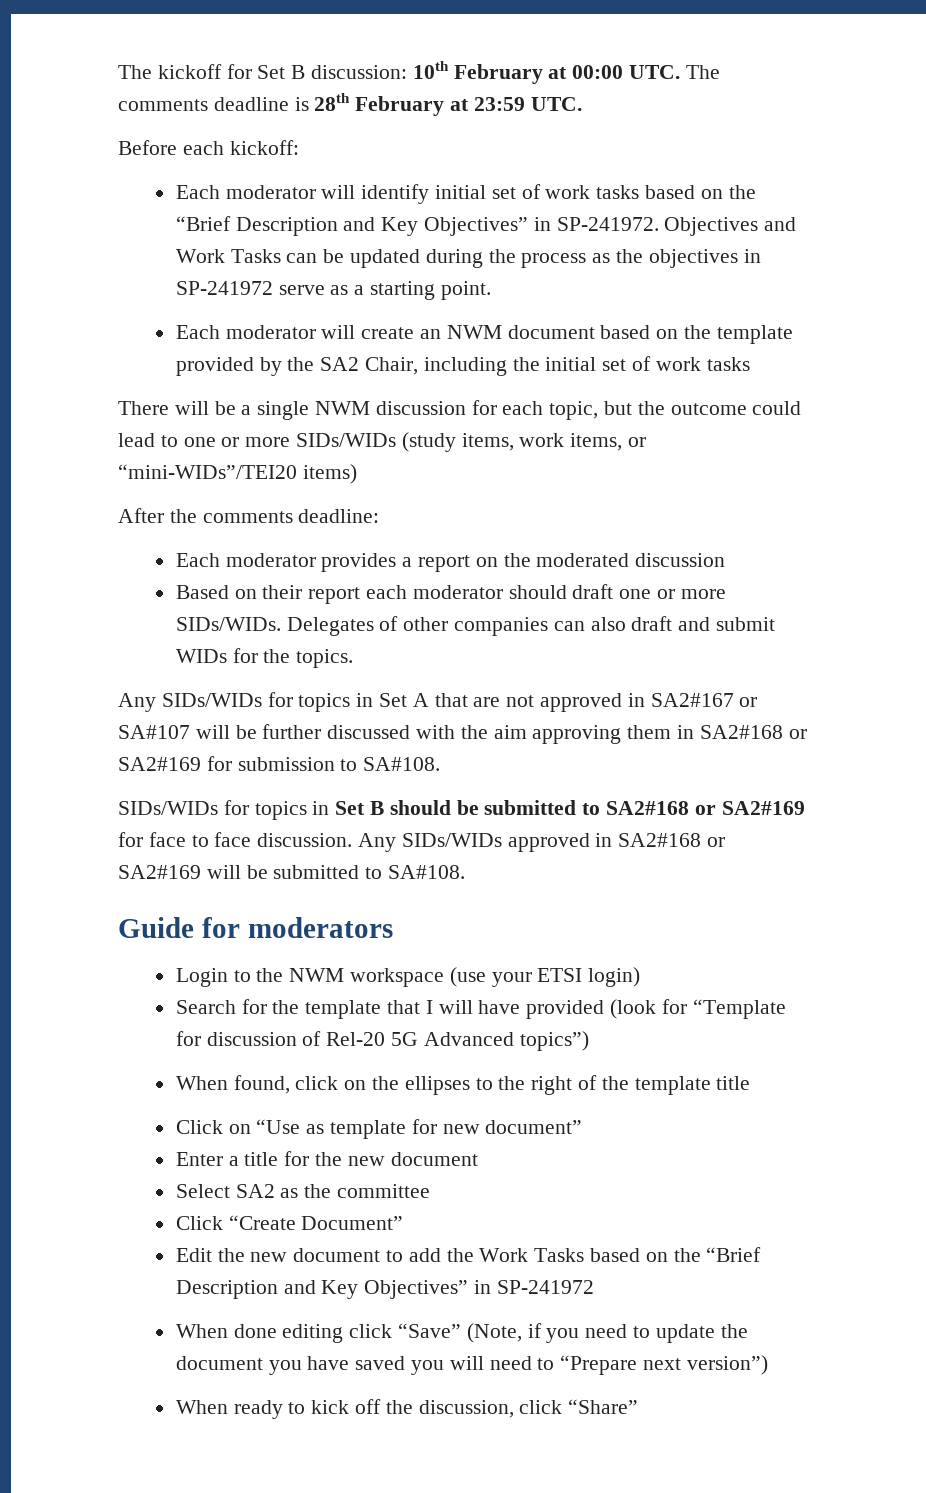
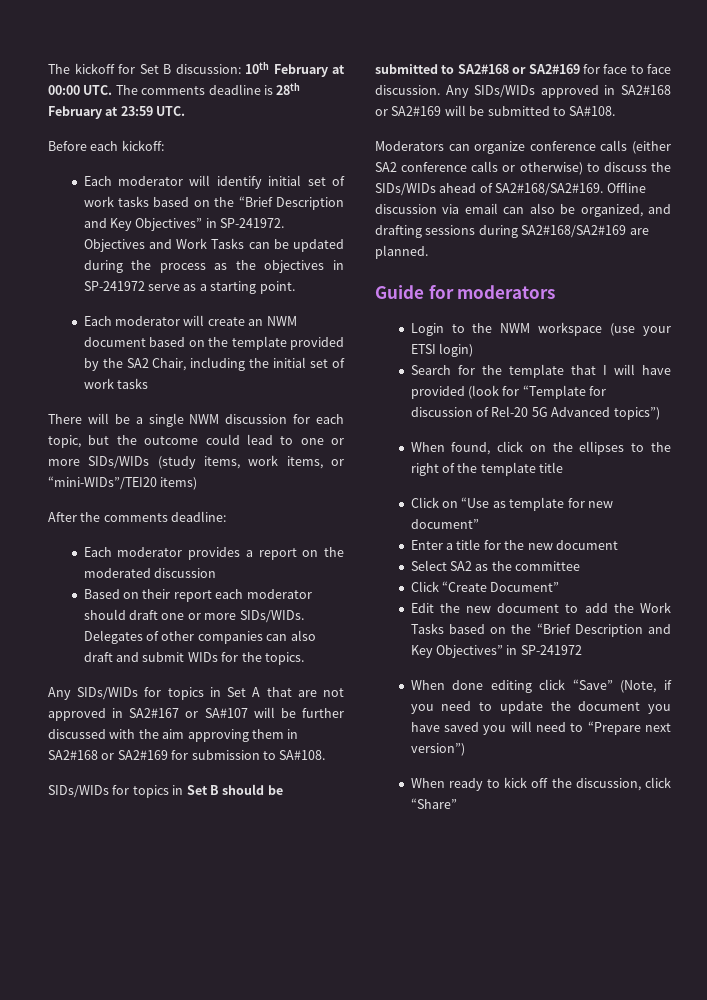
(466, 872) none -> [375,140,671,154] [375,161,671,175] [375,182,646,196] [375,203,671,217] [375,225,649,238] [375,245,428,259] // Moderators can organize conference calls (either SA2 conference calls or otherwise) to discuss the SIDs/WIDs ahead of SA2#168/SA2#169. Offline discussion via email can also be organized, and drafting sessions during SA2#168/SA2#169 are planned.

